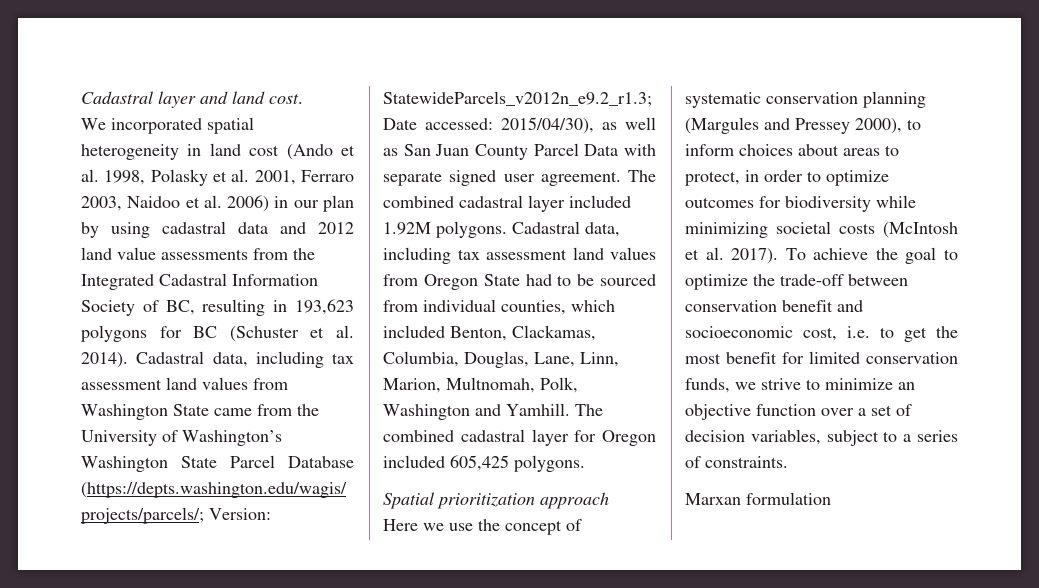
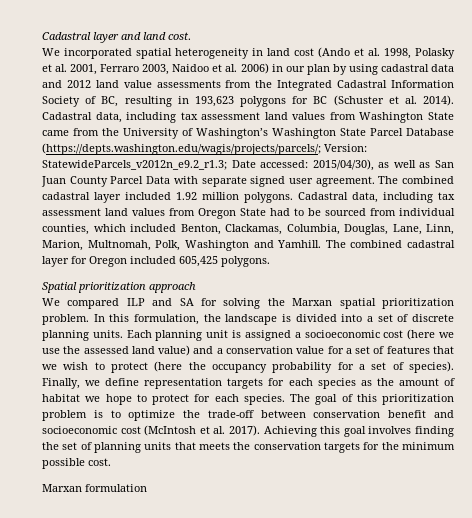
[383,222,431,235] 1.92M -> [176,192,239,200] 1.92 million
[383,519,582,535] [685,91,926,108] [685,117,921,134] [685,144,899,156] [685,170,889,186] [685,195,916,212] [685,221,958,238] [685,247,937,264] Here we use the concept of systematic conservation planning (Margules and Pressey 2000), to inform choices about areas to protect, in order to optimize outcomes for biodiversity while minimizing societal costs (McIntosh et al. 2017). To achieve the goal -> [42,298,454,309] [42,314,455,325] [42,329,454,341] [42,345,454,356] [42,361,454,373] [42,378,455,389] [42,394,454,405] [42,410,103,421] We compared ILP and SA for solving the Marxan spatial prioritization problem. In this formulation, the landscape is divided into a set of discrete planning units. Each planning unit is assigned a socioeconomic cost (here we use the assessed land value) and a conservation value for a set of features that we wish to protect (here the occupancy probability for a set of species). Finally, we define representation targets for each species as the amount of habitat we hope to protect for each species. The goal of this prioritization problem is
[803,326,958,342] [685,351,958,364] [685,378,915,393] [685,404,912,420] [685,429,958,446] [685,456,788,468] cost, i.e. to get the most benefit for limited conservation funds, we strive to minimize an objective function over a set of decision variables, subject to a series of constraints. -> [120,425,455,437] [42,442,455,453] [42,458,111,469] cost (McIntosh et al. 2017). Achieving this goal involves finding the set of planning units that meets the conservation targets for the minimum possible cost.

